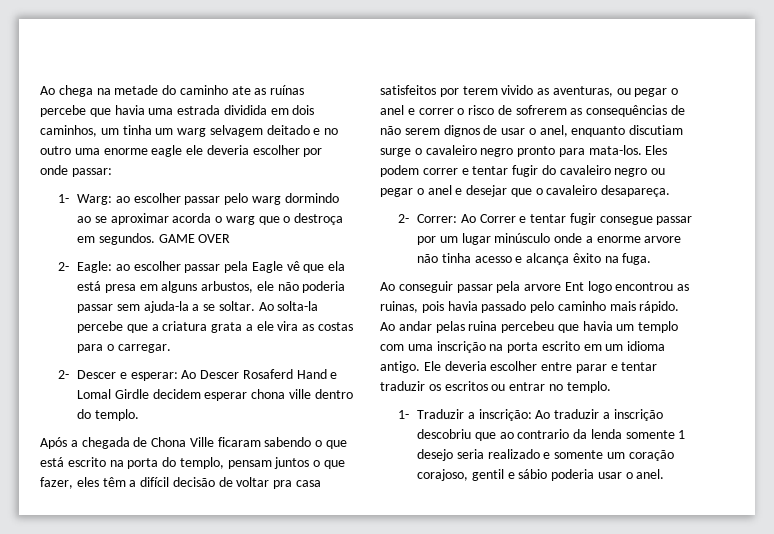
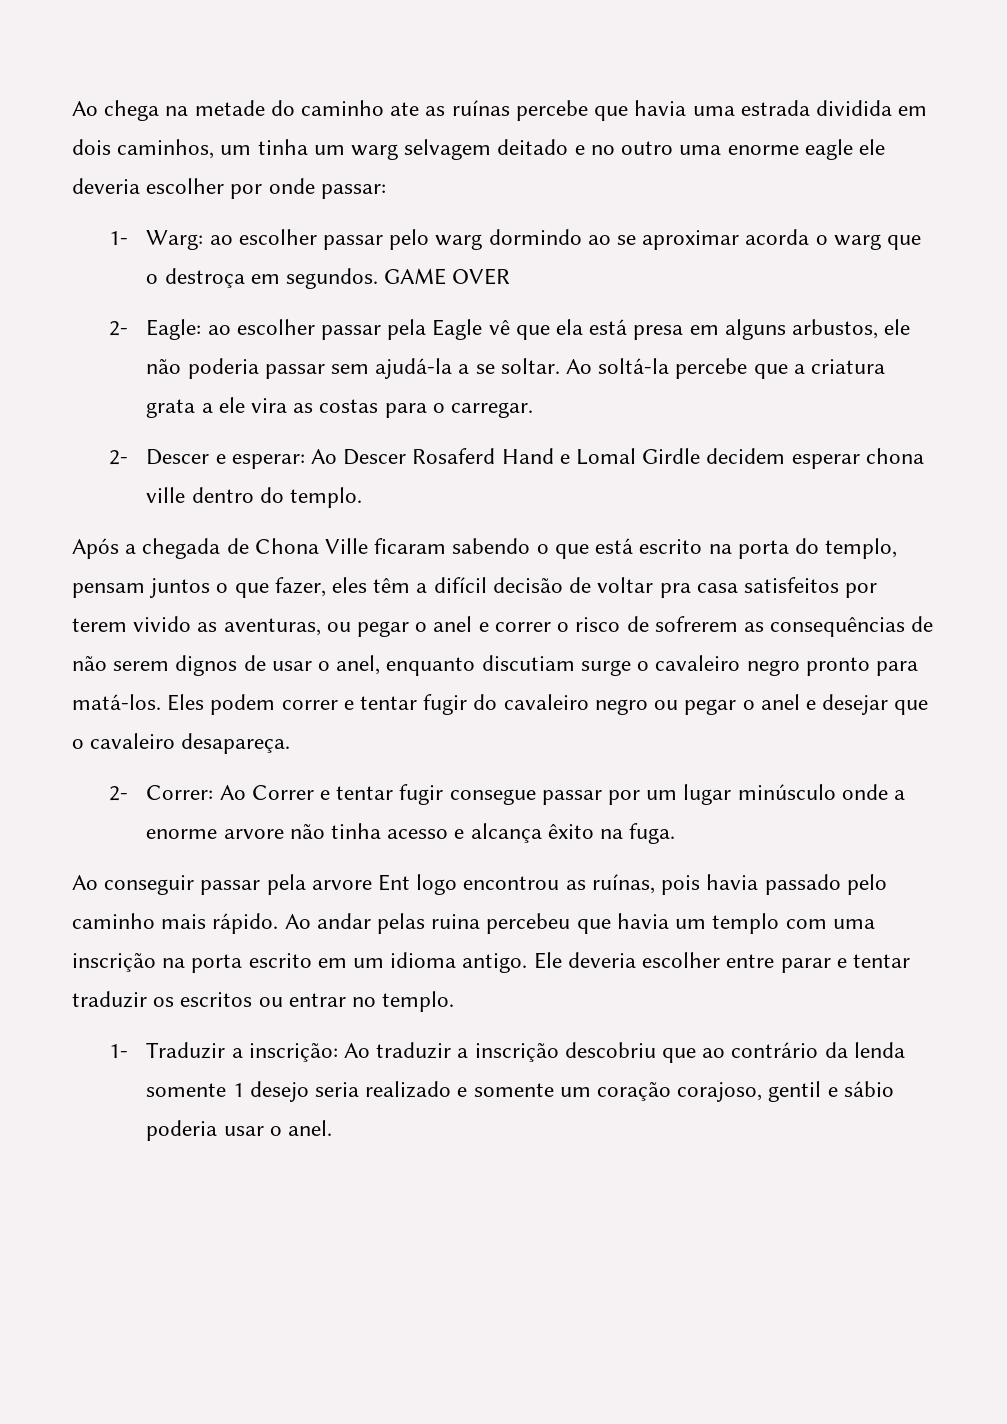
[143,301,189,313] ajuda-la -> [375,358,453,379] ajudá-la
[277,301,319,311] solta-la -> [598,358,670,374] soltá-la
[588,145,642,155] mata-los. -> [72,694,161,710] matá-los.
[380,301,418,313] ruinas, -> [591,874,655,894] ruínas,
[517,429,570,439] contrario -> [731,1042,819,1058] contrário

